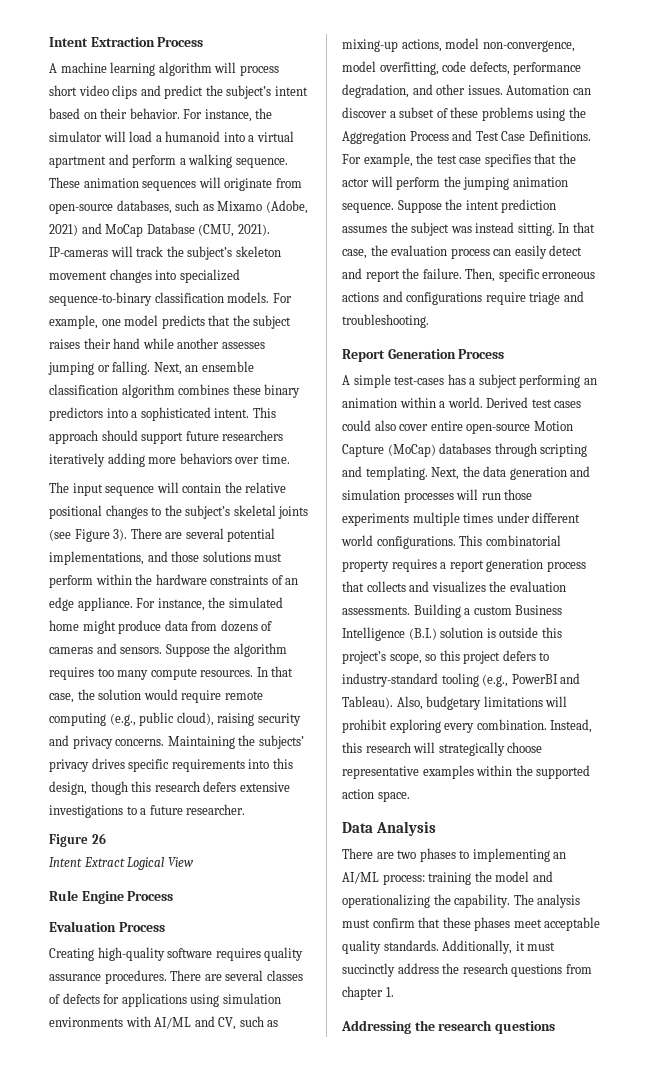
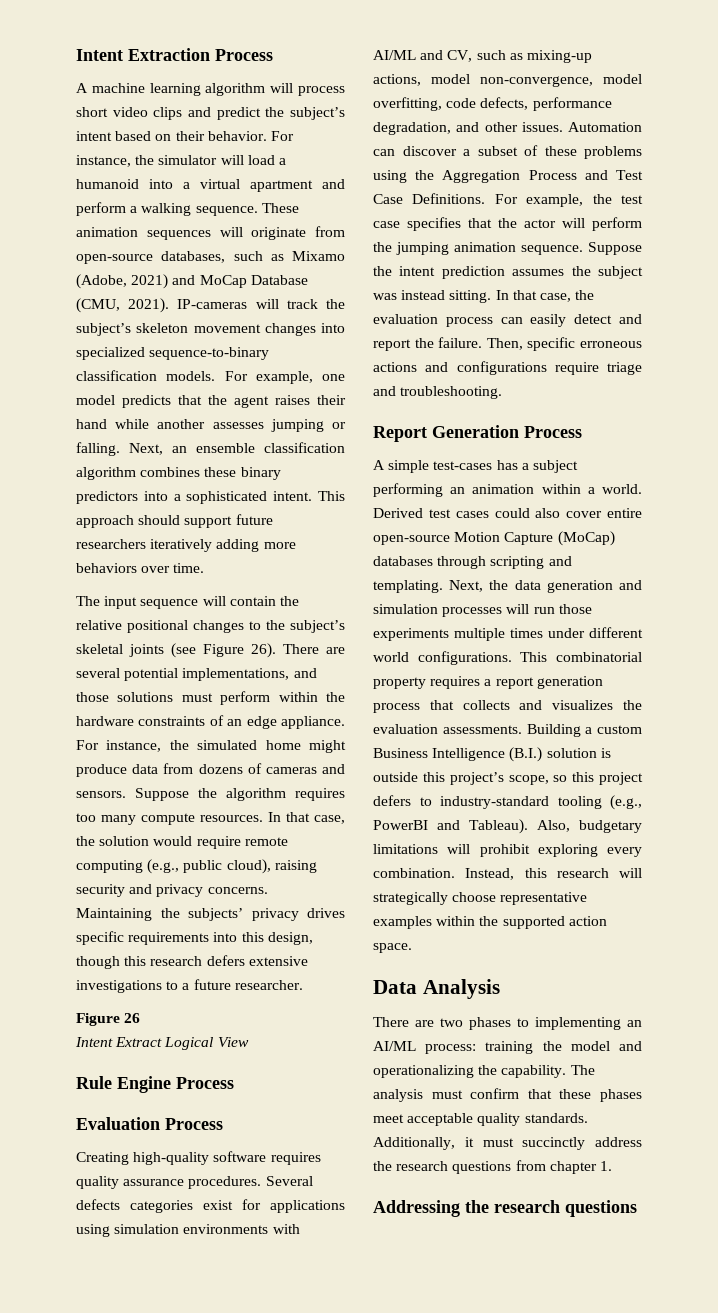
[253,315,292,329] subject -> [234,396,269,408] agent
[113,529,128,541] 3). -> [251,643,276,658] 26).
[170,970,303,981] [49,993,100,1004] There are several classes of defects -> [265,1176,313,1186] [76,1199,233,1213] Several defects categories exist

